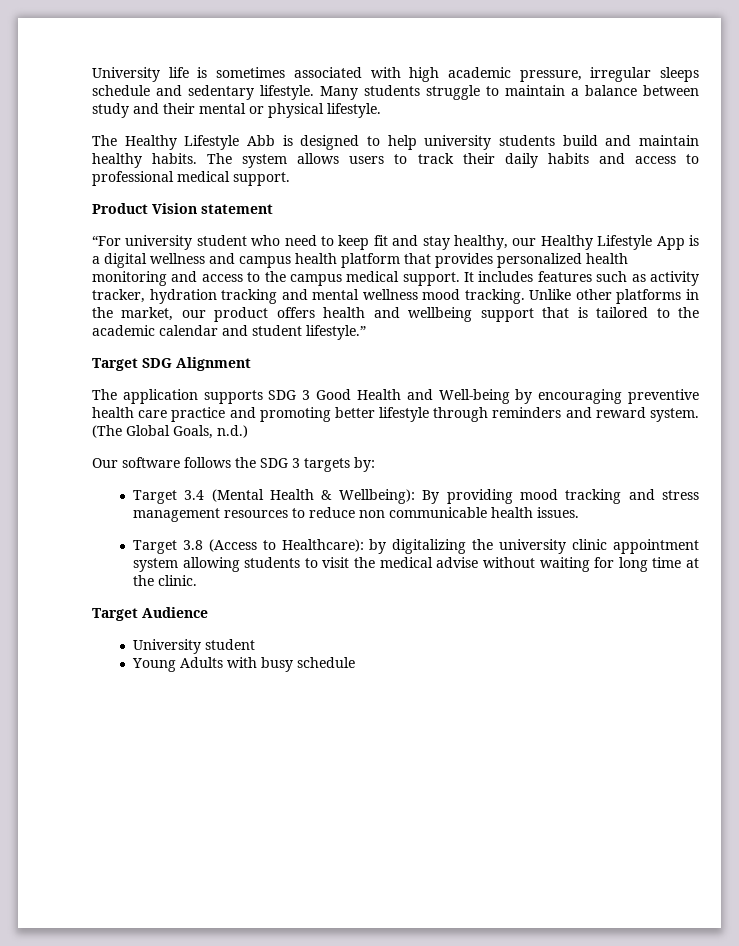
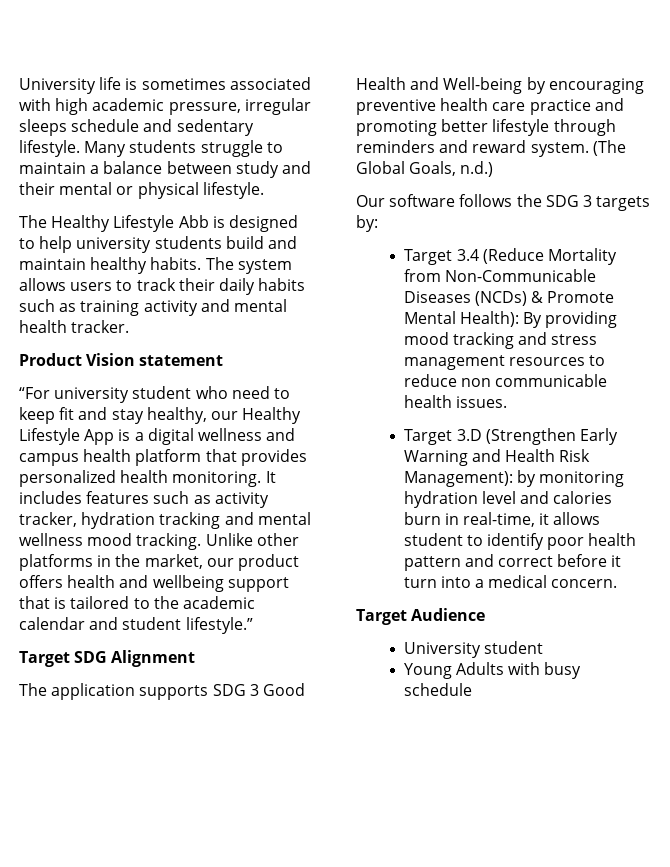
[598,153,700,164] [92,171,290,186] and access to professional medical support. -> [19,299,287,316] [19,320,130,333] such as training activity and mental health tracker.
[92,271,460,286] monitoring and access to the campus medical support. -> [172,471,262,487] monitoring.
[211,489,415,504] (Mental Health & Wellbeing): -> [482,248,618,265] [403,269,596,282] [403,291,615,306] [403,311,519,327] (Reduce Mortality from Non-Communicable Diseases (NCDs) & Promote Mental Health):
[182,539,700,554] [132,557,699,572] [132,575,197,586] 3.8 (Access to Healthcare): by digitalizing the university clinic appointment system allowing students to visit the medical advise without waiting for long time at the clinic. -> [456,428,619,445] [403,449,591,466] [403,470,624,487] [403,491,613,508] [403,512,601,527] [403,533,637,550] [403,554,622,571] [403,575,618,588] 3.D (Strengthen Early Warning and Health Risk Management): by monitoring hydration level and calories burn in real-time, it allows student to identify poor health pattern and correct before it turn into a medical concern.

